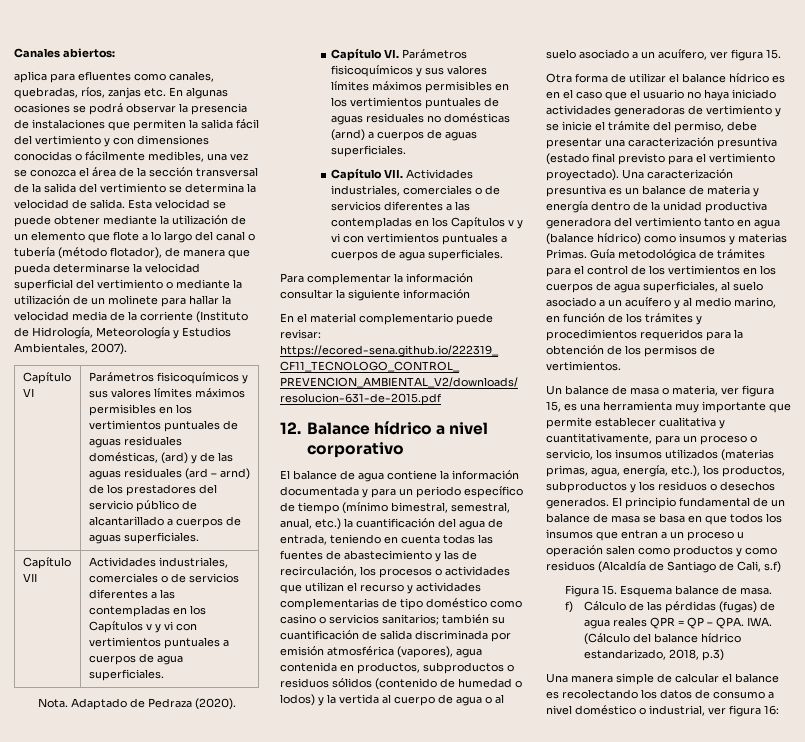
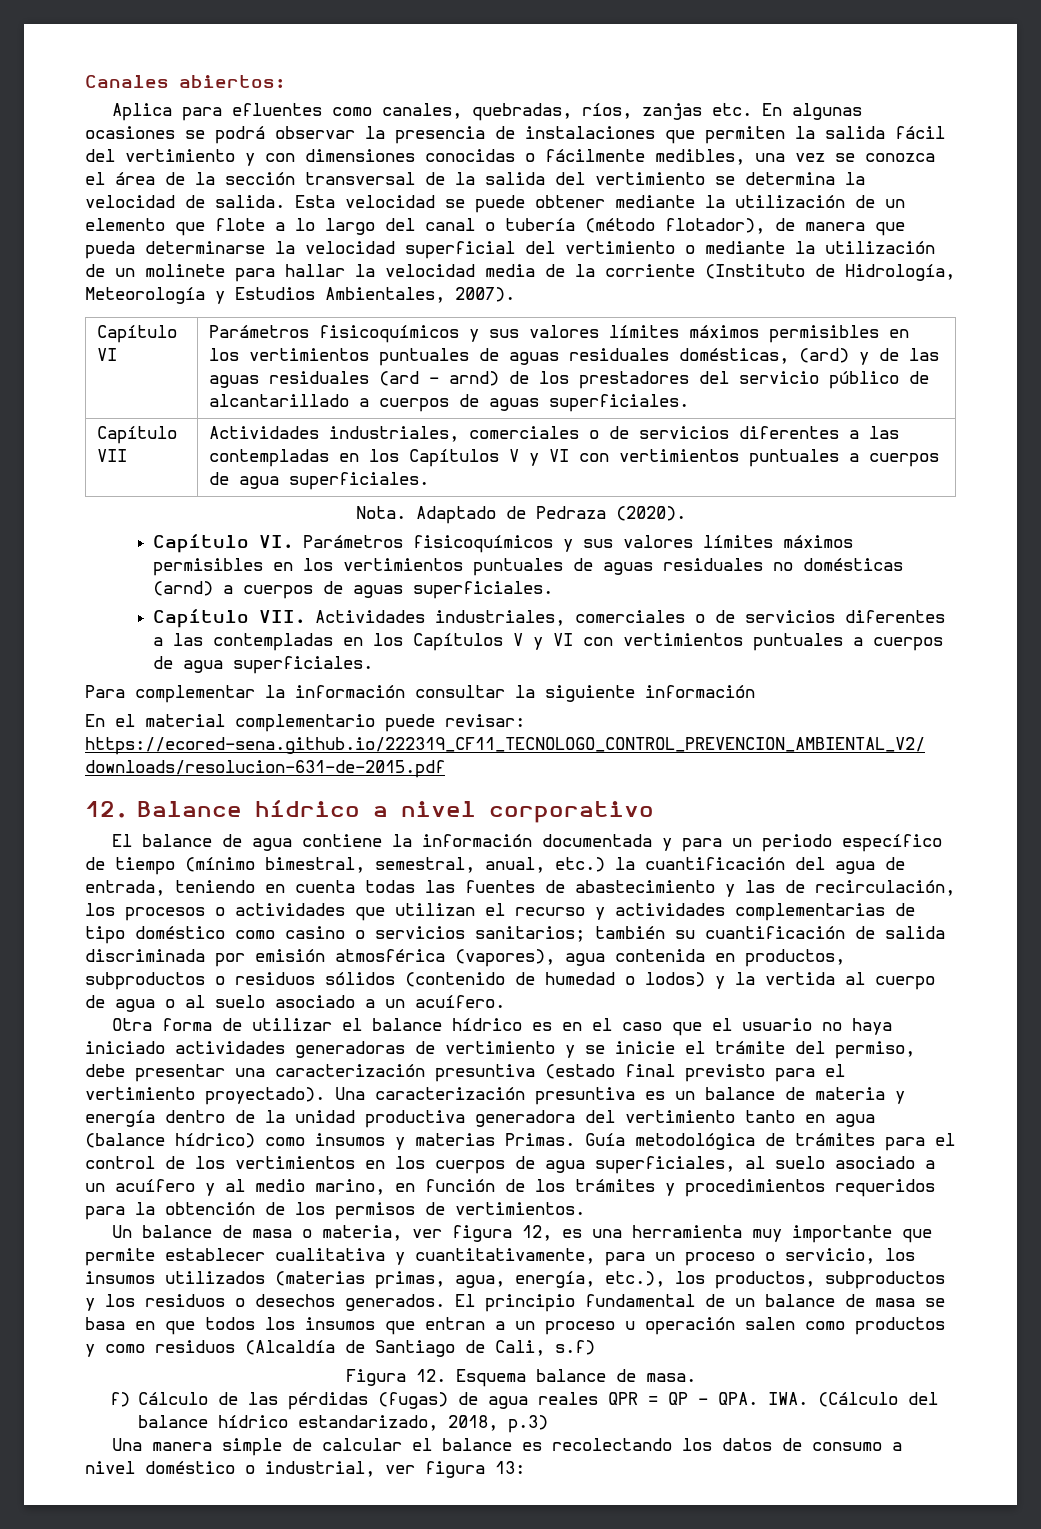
[14,71,47,83] aplica -> [112,103,173,121] Aplica
[145,621,173,633] v y vi -> [508,449,569,466] V y VI
[507,220,523,229] [330,233,340,242] v y vi -> [513,633,574,650] V y VI
[658,49,781,61] acuífero, ver figura 15. -> [415,995,505,1008] acuífero.
[546,401,561,412] 15, -> [522,1225,553,1241] 12,
[602,585,617,595] 15. -> [415,1369,446,1382] 12.
[764,705,779,715] 16: -> [495,1461,525,1474] 13:

